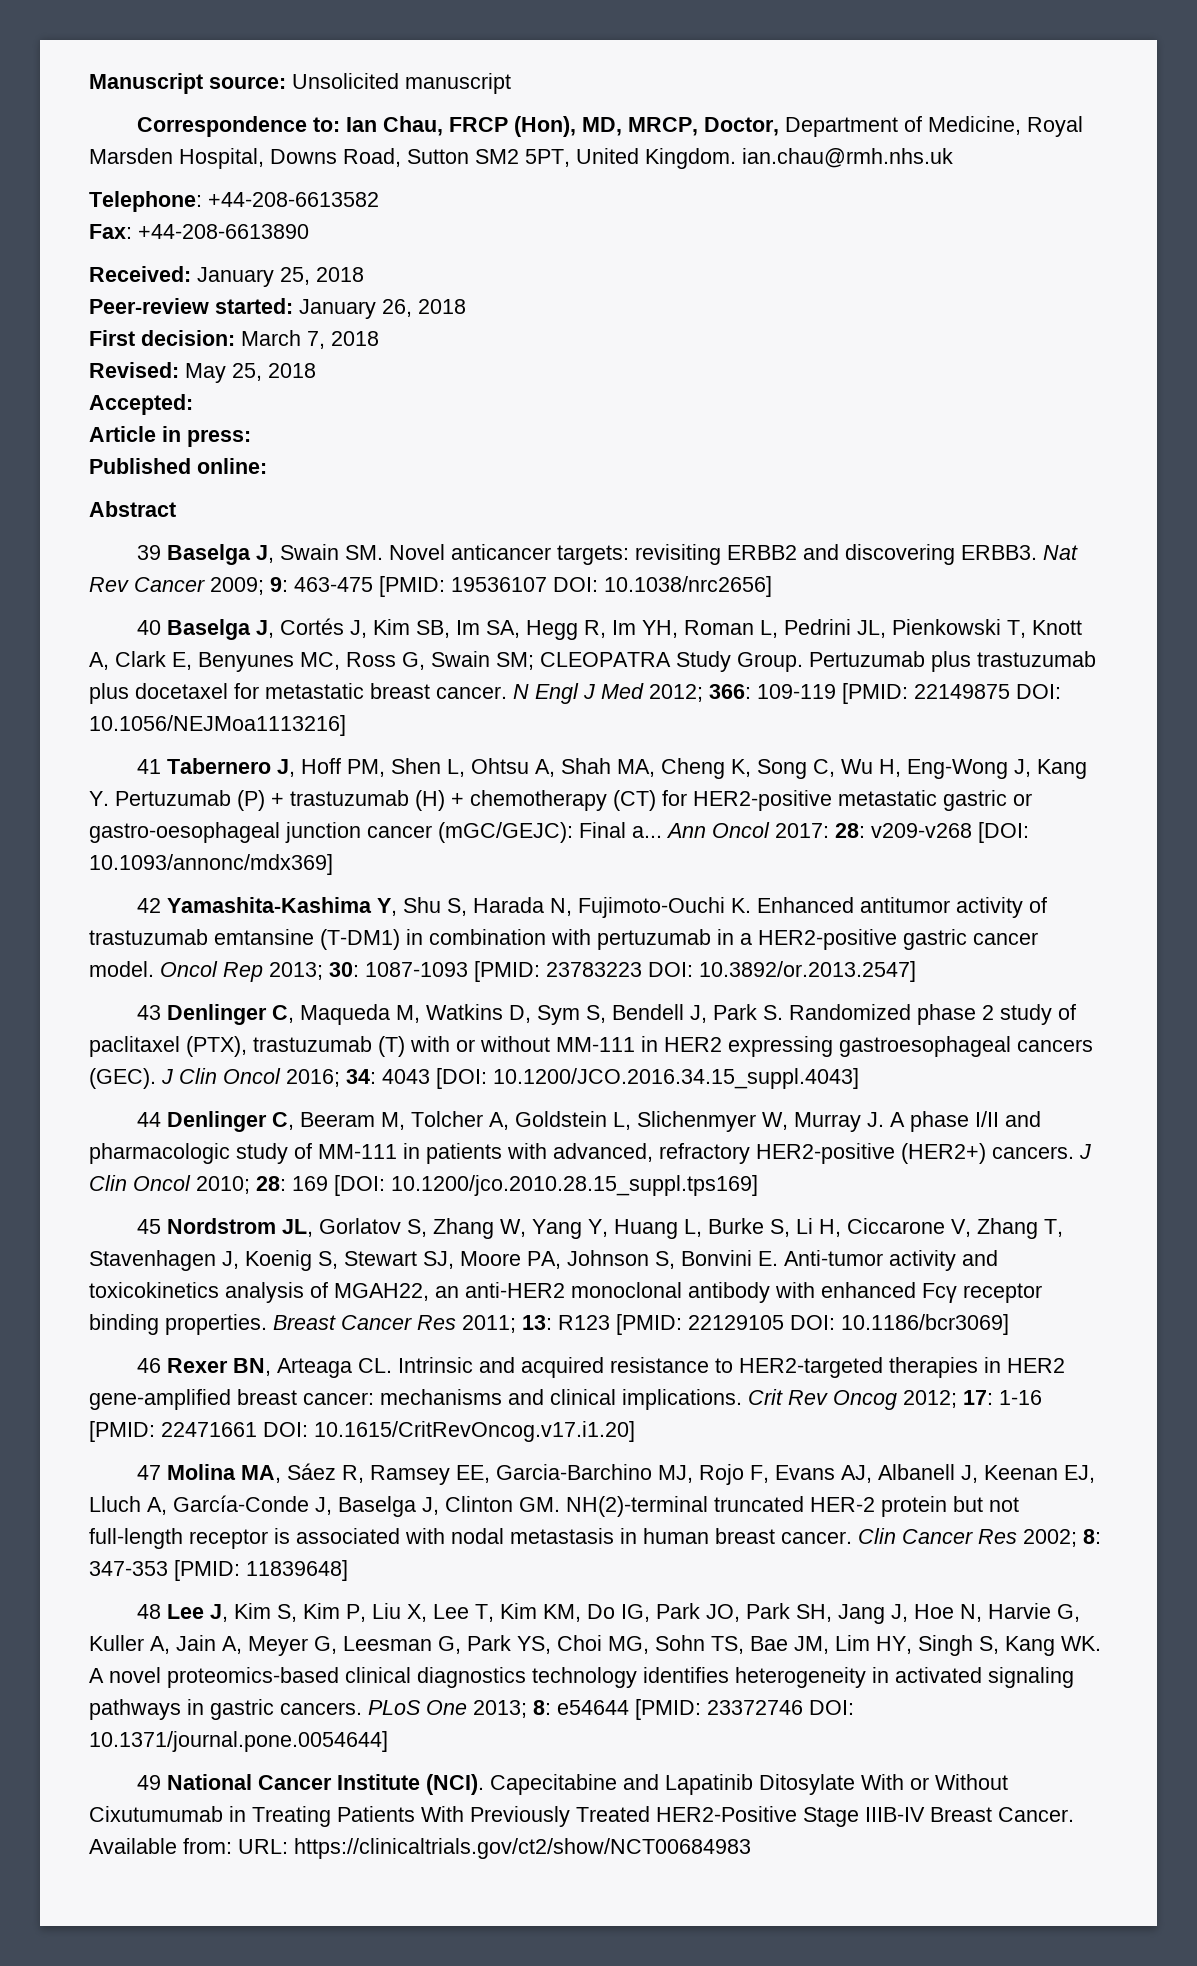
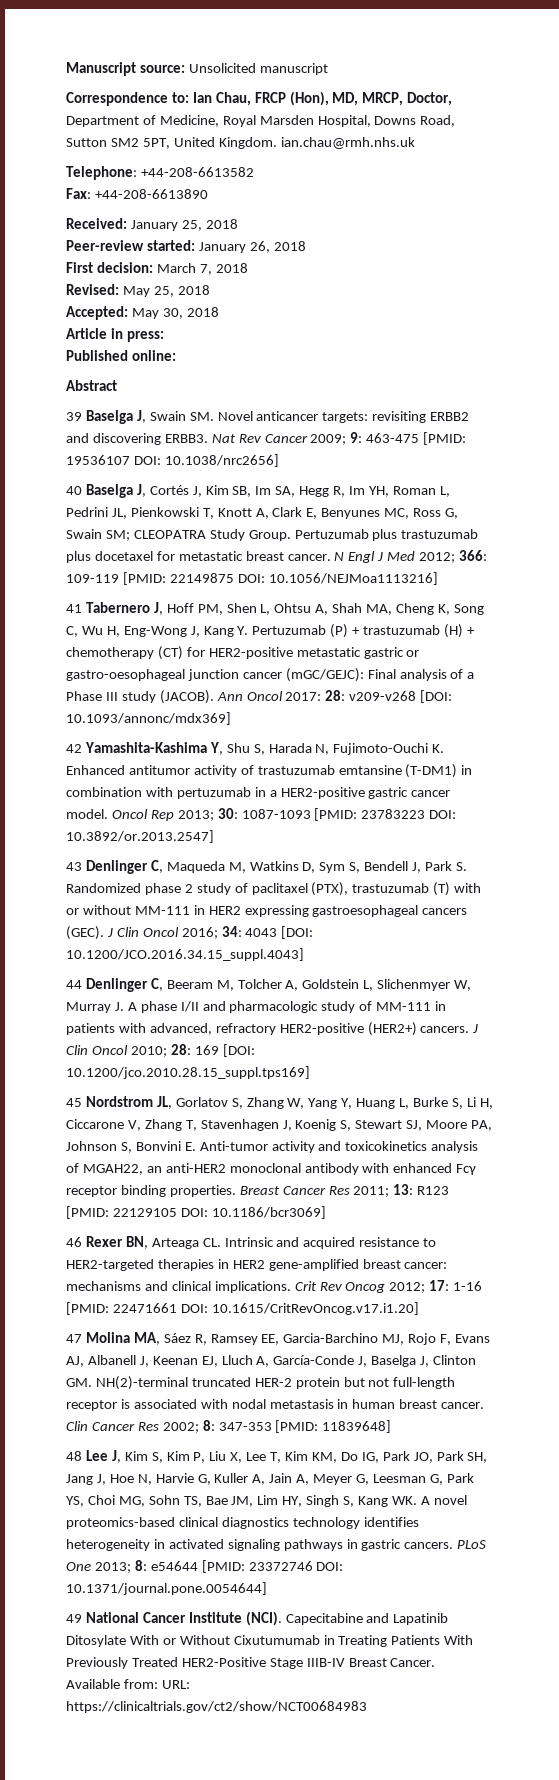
(193, 404) none -> [131,307,219,319] May 30, 2018
[632,826,662,838] a... -> [399,669,475,681] [66,690,214,704] analysis of a Phase III study (JACOB).

